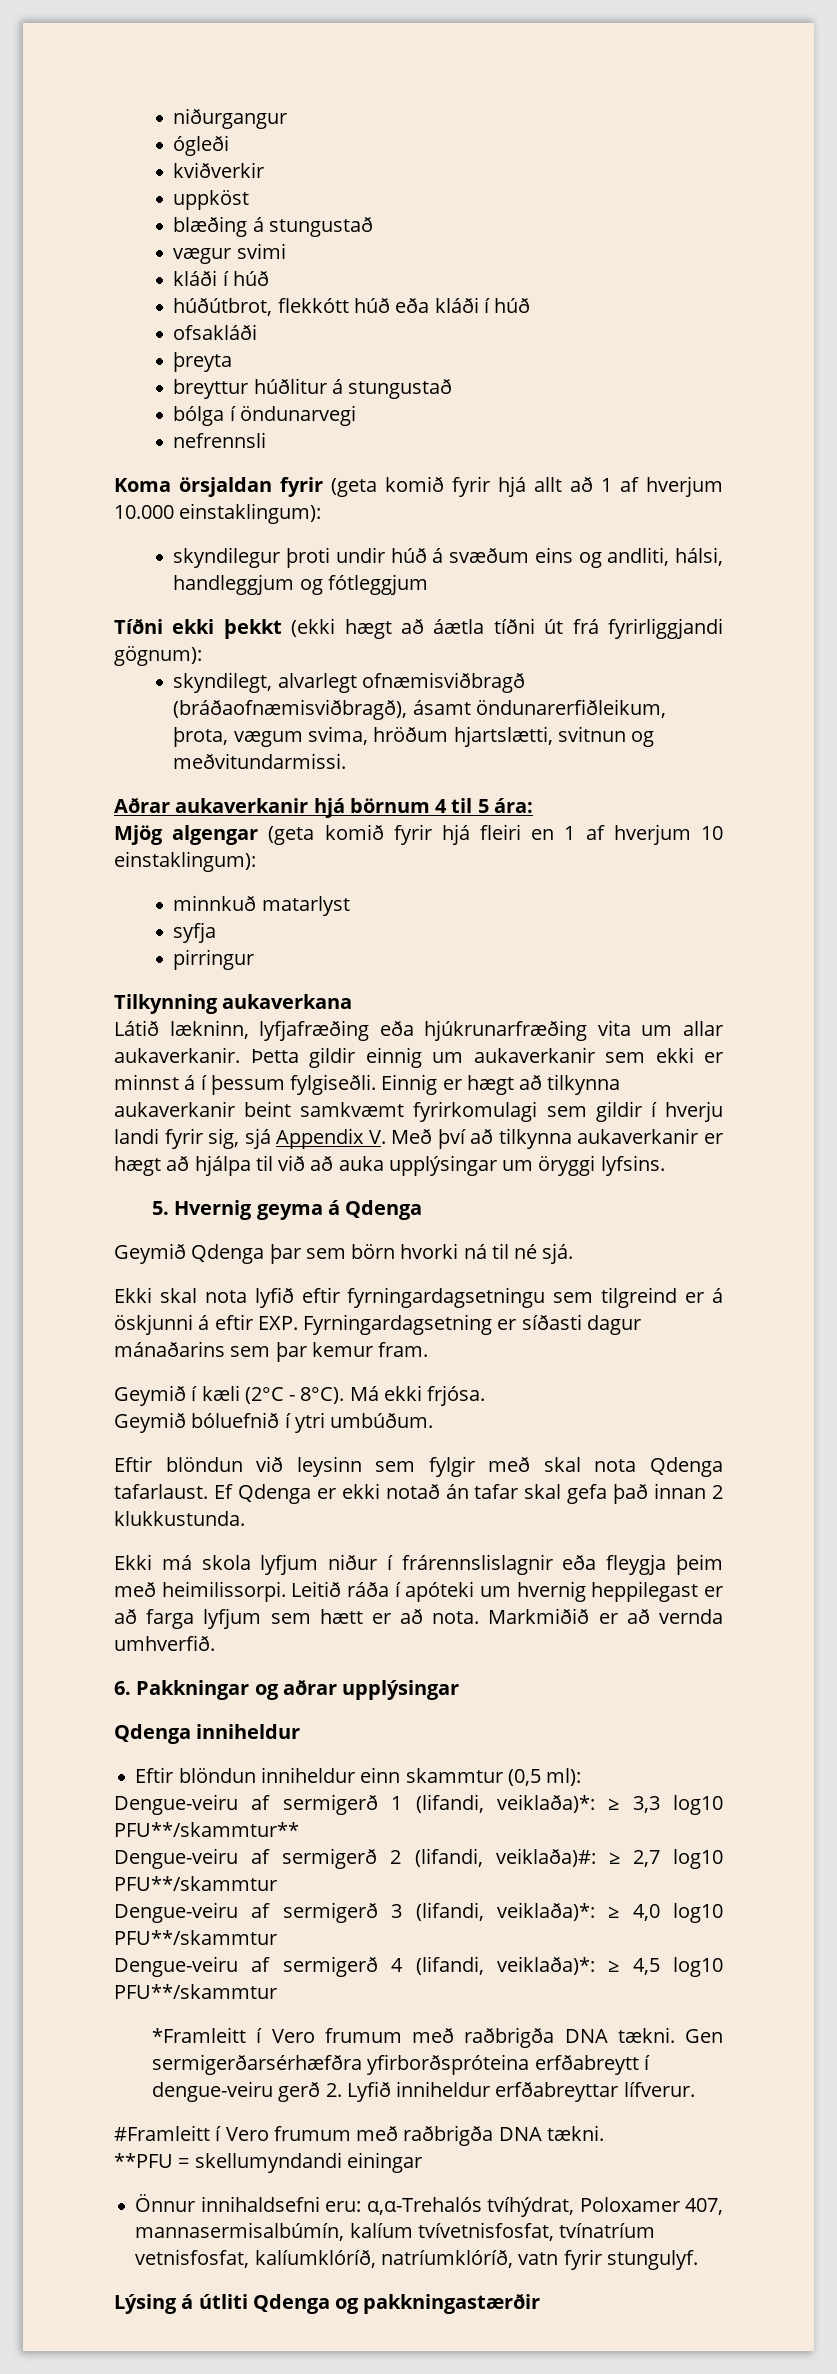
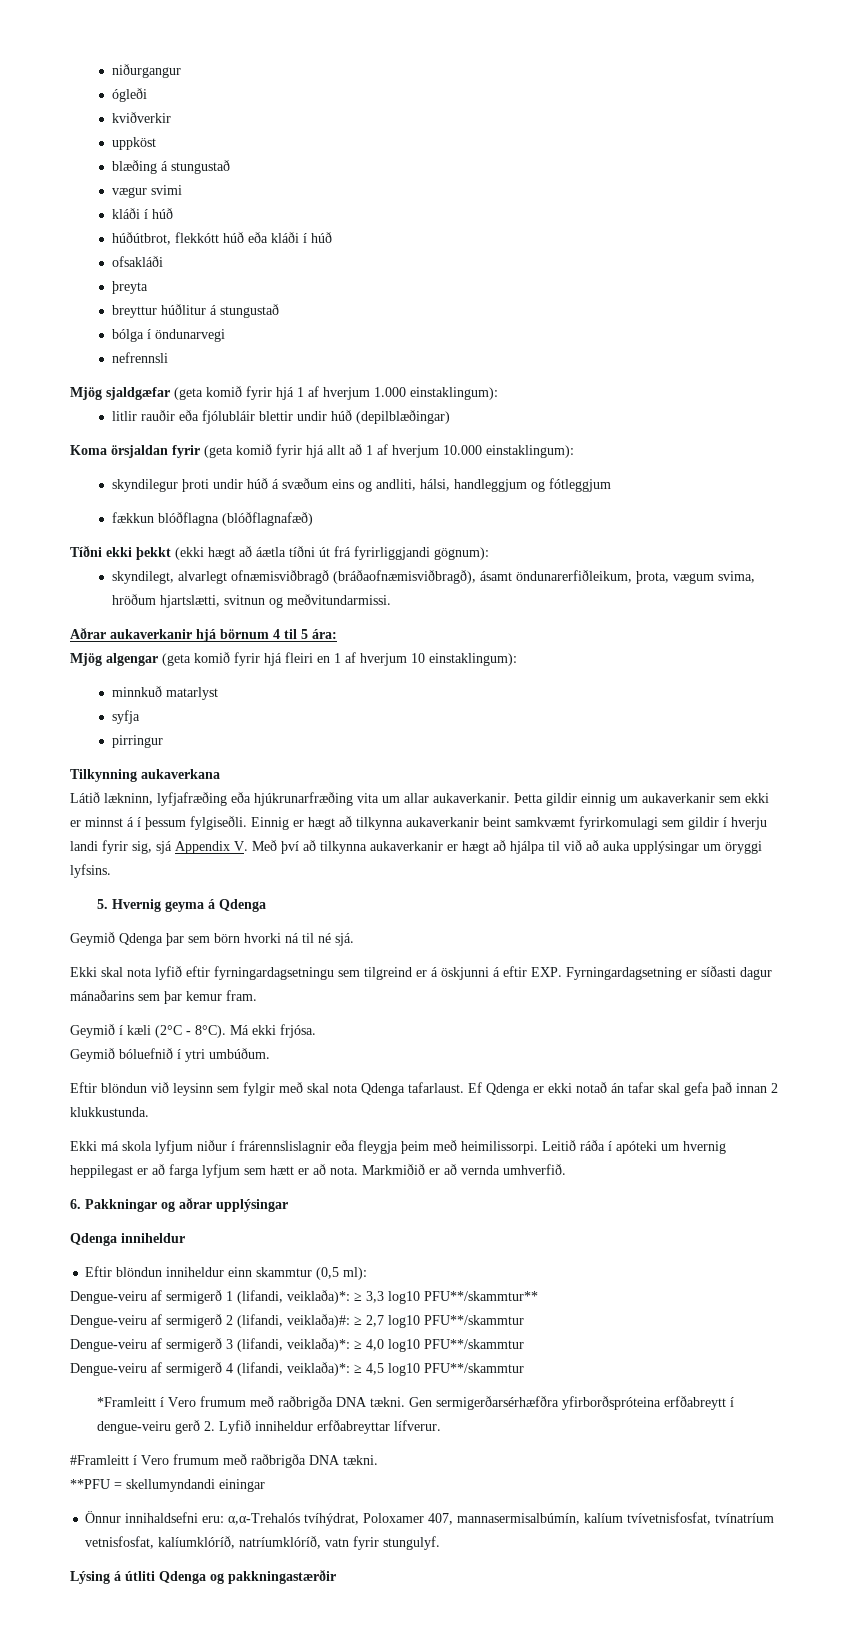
(267, 440) none -> [70,386,498,400] [111,410,450,424] // Mjög sjaldgæfar (geta komið fyrir hjá 1 af hverjum 1.000 einstaklingum): // litlir rauðir eða fjólubláir blettir undir húð (depilblæðingar)
(429, 584) none -> [111,512,313,526] // fækkun blóðflagna (blóðflagnafæð)

